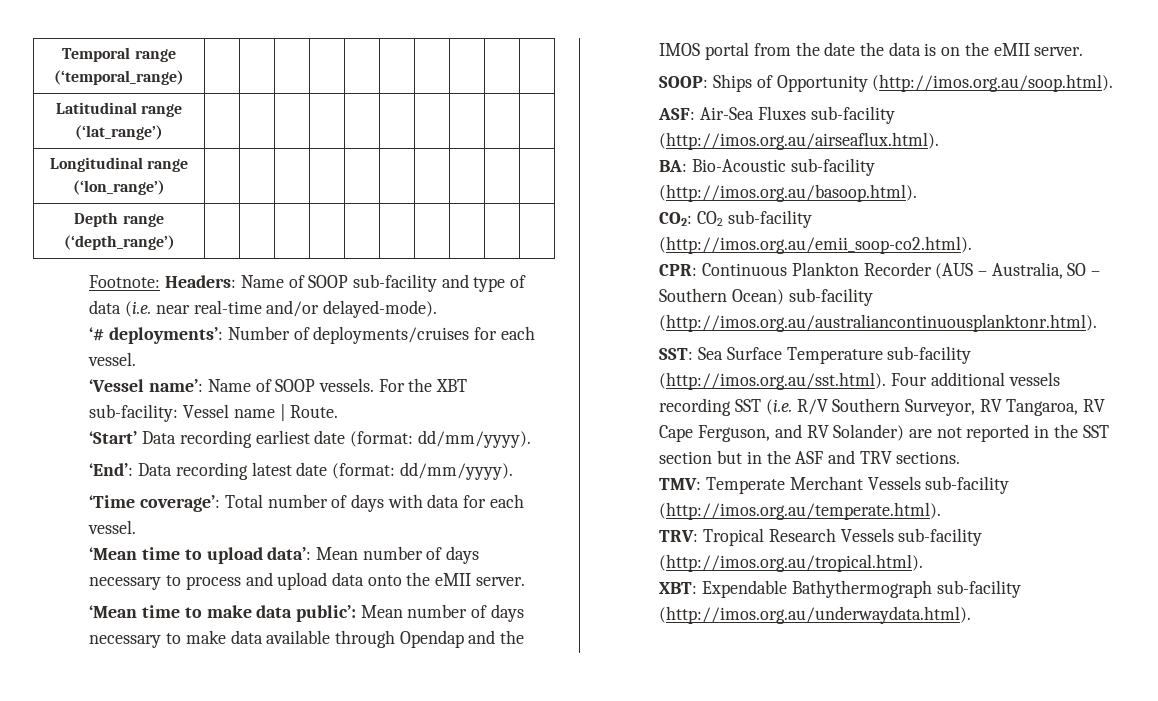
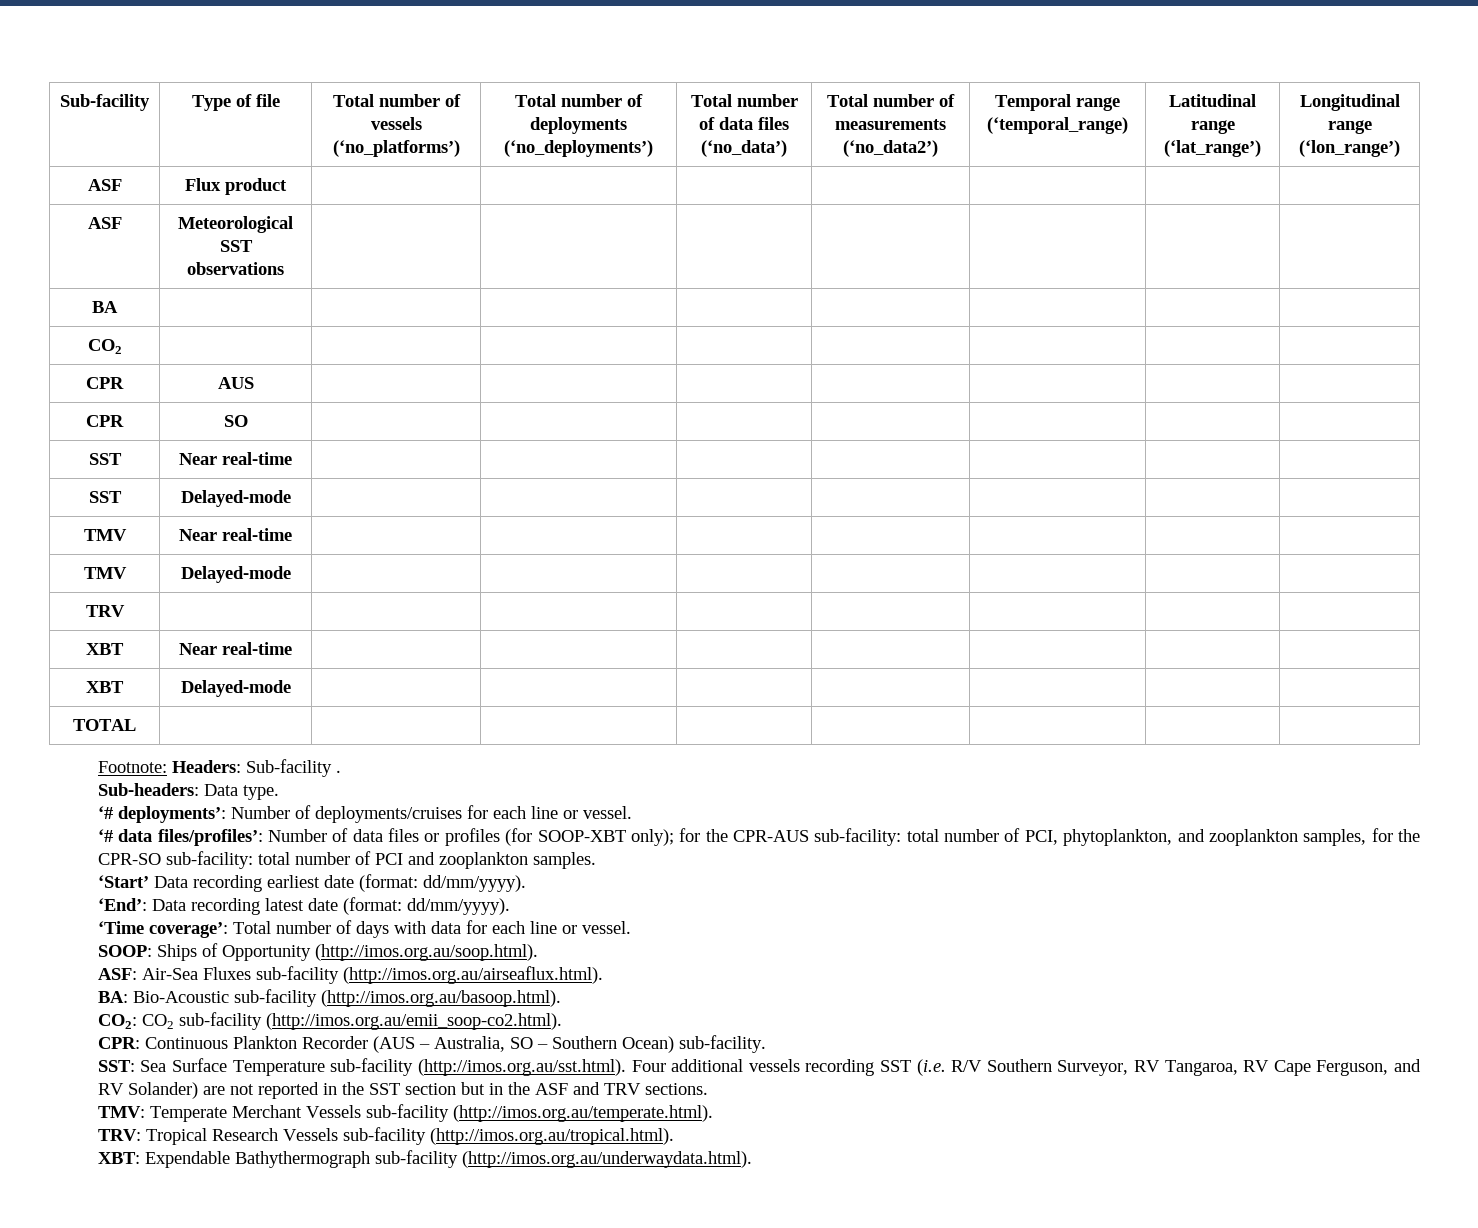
[62,47,176,62] [54,70,184,85] [55,102,183,117] [75,125,163,140] [49,157,189,172] [73,180,165,195] [74,212,164,227] [63,235,175,250] [89,274,527,292] [89,300,437,318] Temporal range (‘temporal_range) | | | | | | | | | | // Latitudinal range (‘lat_range’) | | | | | | | | | | // Longitudinal range (‘lon_range’) | | | | | | | | | | // Depth range (‘depth_range’) | | | | | | | | | | // Footnote: Headers: Name of SOOP sub-facility and type of data (i.e. near real-time and/or delayed-mode). -> [60,94,150,111] [191,94,280,111] [332,94,461,107] [370,117,422,130] [332,140,460,157] [515,94,643,107] [530,117,627,134] [503,140,653,157] [690,94,798,107] [699,117,789,130] [701,140,787,157] [827,94,955,107] [835,119,946,130] [843,140,938,157] [995,94,1120,111] [987,117,1128,134] [1169,94,1256,107] [1190,120,1235,134] [1164,140,1261,157] [1299,94,1400,111] [1327,120,1372,134] [1299,140,1400,157] [87,179,122,191] [185,178,287,195] [87,217,122,229] [178,216,293,233] [219,240,253,252] [187,262,284,275] [92,301,118,313] [87,339,122,354] [86,377,124,389] [217,377,254,389] [86,415,124,427] [223,415,248,427] [88,453,122,465] [179,452,292,465] [88,491,122,503] [180,490,291,507] [83,529,127,541] [179,528,292,541] [83,567,127,579] [180,566,291,583] [85,605,125,617] [86,643,124,655] [179,642,292,655] [86,681,124,693] [180,680,291,697] [73,719,136,731] [97,759,341,777] [97,783,279,800] Sub-facility | Type of file | Total number of vessels (‘no_platforms’) | Total number of deployments (‘no_deployments’) | Total number of data files (‘no_data’) | Total number of measurements (‘no_data2’) | Temporal range (‘temporal_range) | Latitudinal range (‘lat_range’) | Longitudinal range (‘lon_range’) // ASF | Flux product | | | | | | | // ASF | Meteorological SST observations | | | | | | | // BA | | | | | | | | // CO2 | | | | | | | | // CPR | AUS | | | | | | | // CPR | SO | | | | | | | // SST | Near real-time | | | | | | | // SST | Delayed-mode | | | | | | | // TMV | Near real-time | | | | | | | // TMV | Delayed-mode | | | | | | | // TRV | | | | | | | | // XBT | Near real-time | | | | | | | // XBT | Delayed-mode | | | | | | | // TOTAL | | | | | | | | // Footnote: Headers: Sub-facility . // Sub-headers: Data type.
[88,352,137,366] [89,378,468,392] [89,404,339,422] vessel. // ‘Vessel name’: Name of SOOP vessels. For the XBT sub-facility: Vessel name | Route. -> [530,806,632,819] [97,828,1420,846] [97,851,596,869] line or vessel. // ‘# data files/profiles’: Number of data files or profiles (for SOOP-XBT only); for the CPR-AUS sub-facility: total number of PCI, phytoplankton, and zooplankton samples, for the CPR-SO sub-facility: total number of PCI and zooplankton samples.
[88,520,137,534] [89,546,480,564] [89,572,525,590] [89,604,524,622] [89,630,525,648] [659,42,1084,60] vessel. // ‘Mean time to upload data’: Mean number of days necessary to process and upload data onto the eMII server. // ‘Mean time to make data public’: Mean number of days necessary to make data available through Opendap and the IMOS portal from the date the data is on the eMII server. -> [529,921,631,934] line or vessel.
[788,288,873,306] [659,314,1098,332] sub-facility (http://imos.org.au/australiancontinuousplanktonr.html). -> [678,1035,766,1053] sub-facility.

